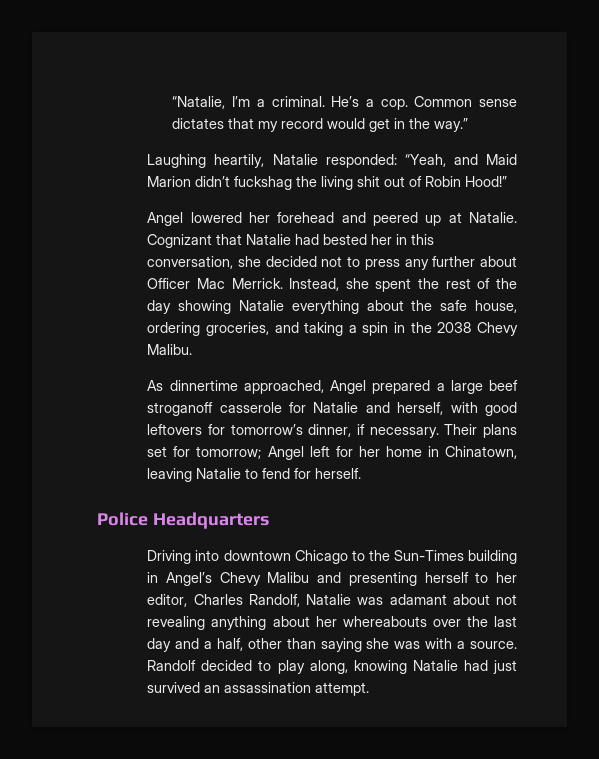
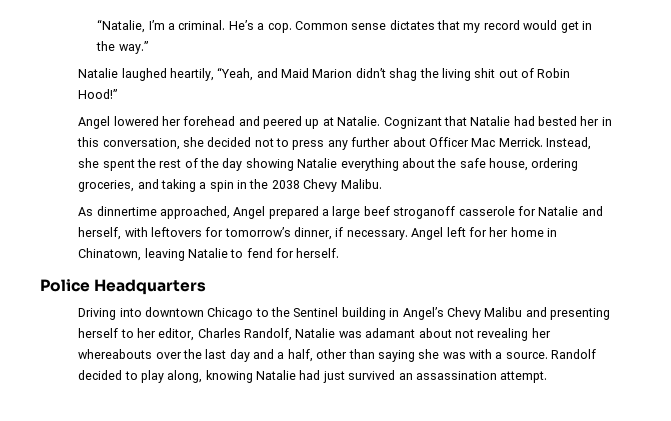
[147,154,397,168] Laughing heartily, Natalie responded: -> [78,68,214,81] Natalie laughed heartily,
[234,176,293,190] fuckshag -> [389,68,418,81] shag
[485,402,517,416] good -> (148, 232) none
[444,424,517,438] [147,446,262,459] Their plans set for tomorrow; -> (408, 235) none
[393,550,464,561] Sun-Times -> [293,307,339,317] Sentinel
[211,616,310,630] anything about -> (529, 334) none

